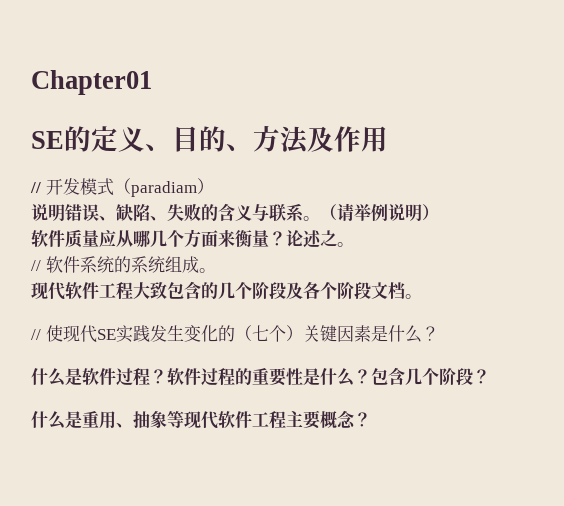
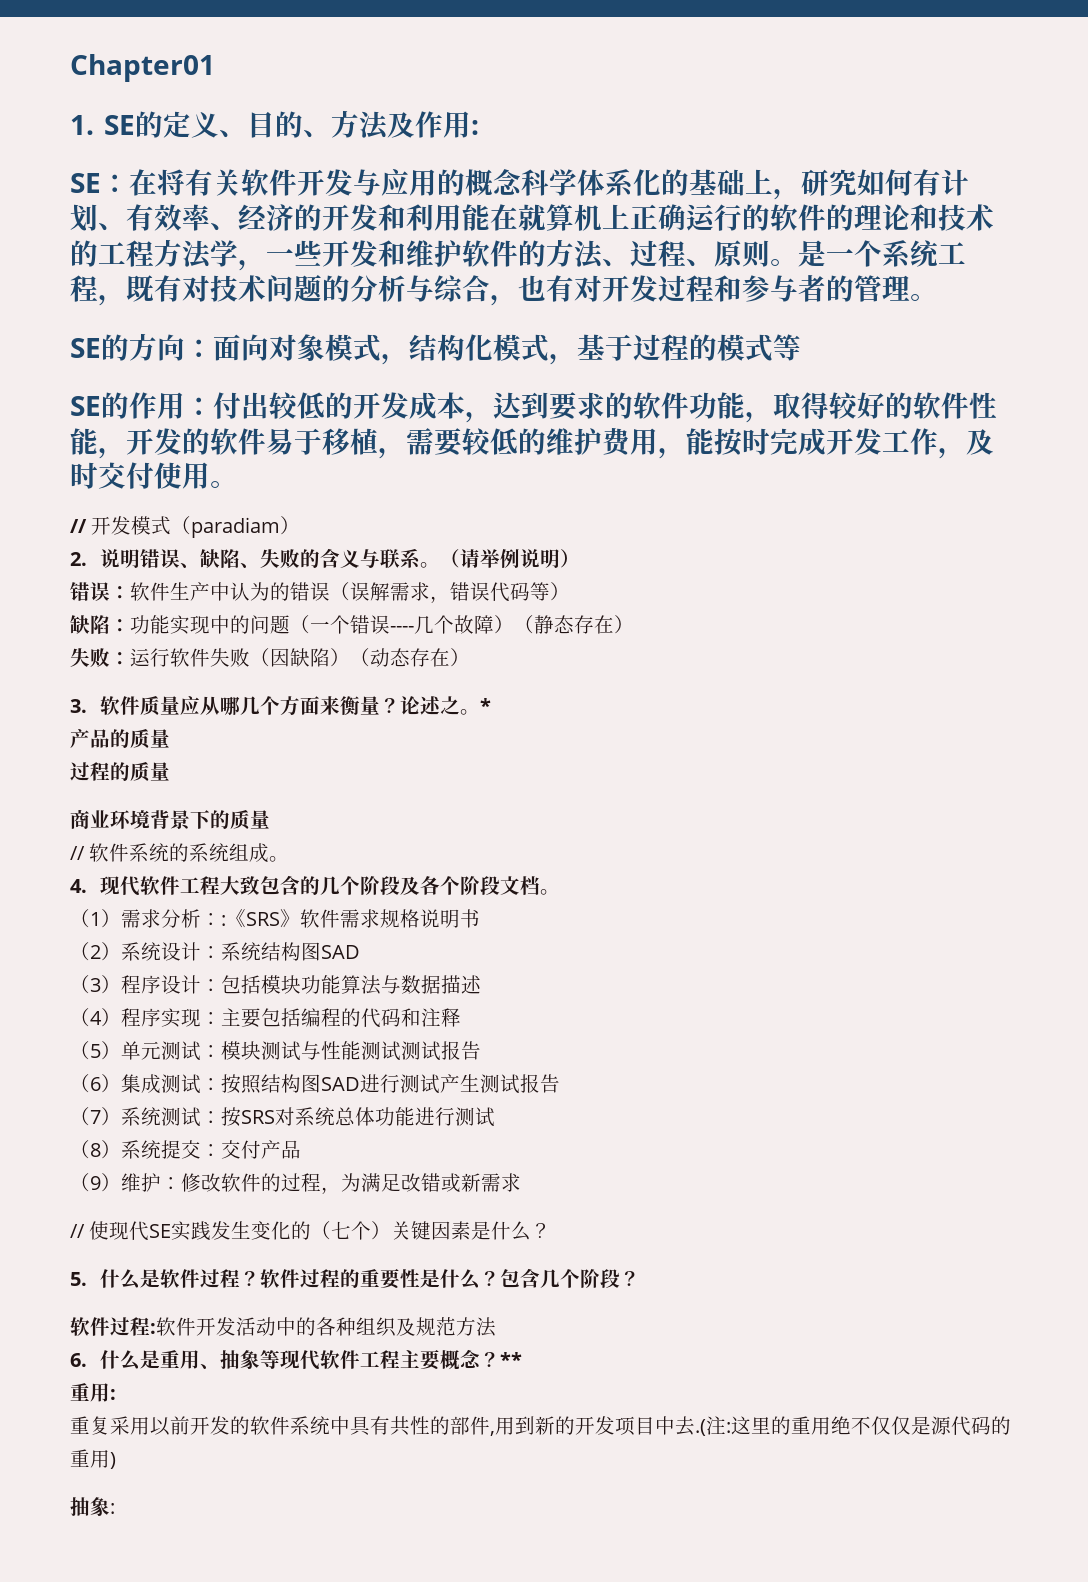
(152, 82) none -> [70,115,94,135] 1.
(388, 139) none -> [470,120,479,135] [70,169,969,200] [70,204,994,232] [70,239,966,271] [70,274,938,306] [70,333,801,365] [70,392,997,423] [70,427,994,459] [70,462,238,489] : // SE：在将有关软件开发与应用的概念科学体系化的基础上，研究如何有计划、有效率、经济的开发和利用能在就算机上正确运行的软件的理论和技术的工程方法学，一些开发和维护软件的方法、过程、原则。是一个系统工程，既有对技术问题的分析与综合，也有对开发过程和参与者的管理。 // SE的方向：面向对象模式，结构化模式，基于过程的模式等 // SE的作用：付出较低的开发成本，达到要求的软件功能，取得较好的软件性能，开发的软件易于移植，需要较低的维护费用，能按时完成开发工作，及时交付使用。
(214, 186) none -> [70,552,87,566] 2.
(439, 212) none -> [70,582,570,603] [70,615,634,635] [70,648,470,667] [70,699,87,713] 错误：软件生产中认为的错误（误解需求，错误代码等） // 缺陷：功能实现中的问题（一个错误----几个故障）（静态存在） // 失败：运行软件失败（因缺陷）（动态存在） // 3.
(354, 244) none -> [479,698,491,713] [70,729,170,748] [70,762,170,781] [70,810,270,830] * // 产品的质量 // 过程的质量 // 商业环境背景下的质量
(216, 270) none -> [70,879,87,893] 4.
(422, 296) none -> [70,909,480,928] [70,942,360,961] [70,975,481,995] [70,1008,461,1028] [70,1041,481,1061] [70,1074,560,1094] [70,1107,495,1127] [70,1140,301,1159] [70,1173,521,1194] // （1）需求分析：:《SRS》软件需求规格说明书 // （2）系统设计：系统结构图SAD // （3）程序设计：包括模块功能算法与数据描述 // （4）程序实现：主要包括编程的代码和注释 // （5）单元测试：模块测试与性能测试测试报告 // （6）集成测试：按照结构图SAD进行测试产生测试报告 // （7）系统测试：按SRS对系统总体功能进行测试 // （8）系统提交：交付产品 // （9）维护：修改软件的过程，为满足改错或新需求
(439, 333) none -> [70,1272,87,1286] 5.
(490, 376) none -> [70,1317,496,1337] [70,1353,87,1367] 软件过程:软件开发活动中的各种组织及规范方法 // 6.
(371, 419) none -> [499,1352,522,1367] [70,1383,116,1402] [70,1416,1011,1436] [70,1449,116,1469] [70,1497,115,1516] ** // 重用: // 重复采用以前开发的软件系统中具有共性的部件,用到新的开发项目中去.(注:这里的重用绝不仅仅是源代码的重用) // 抽象:

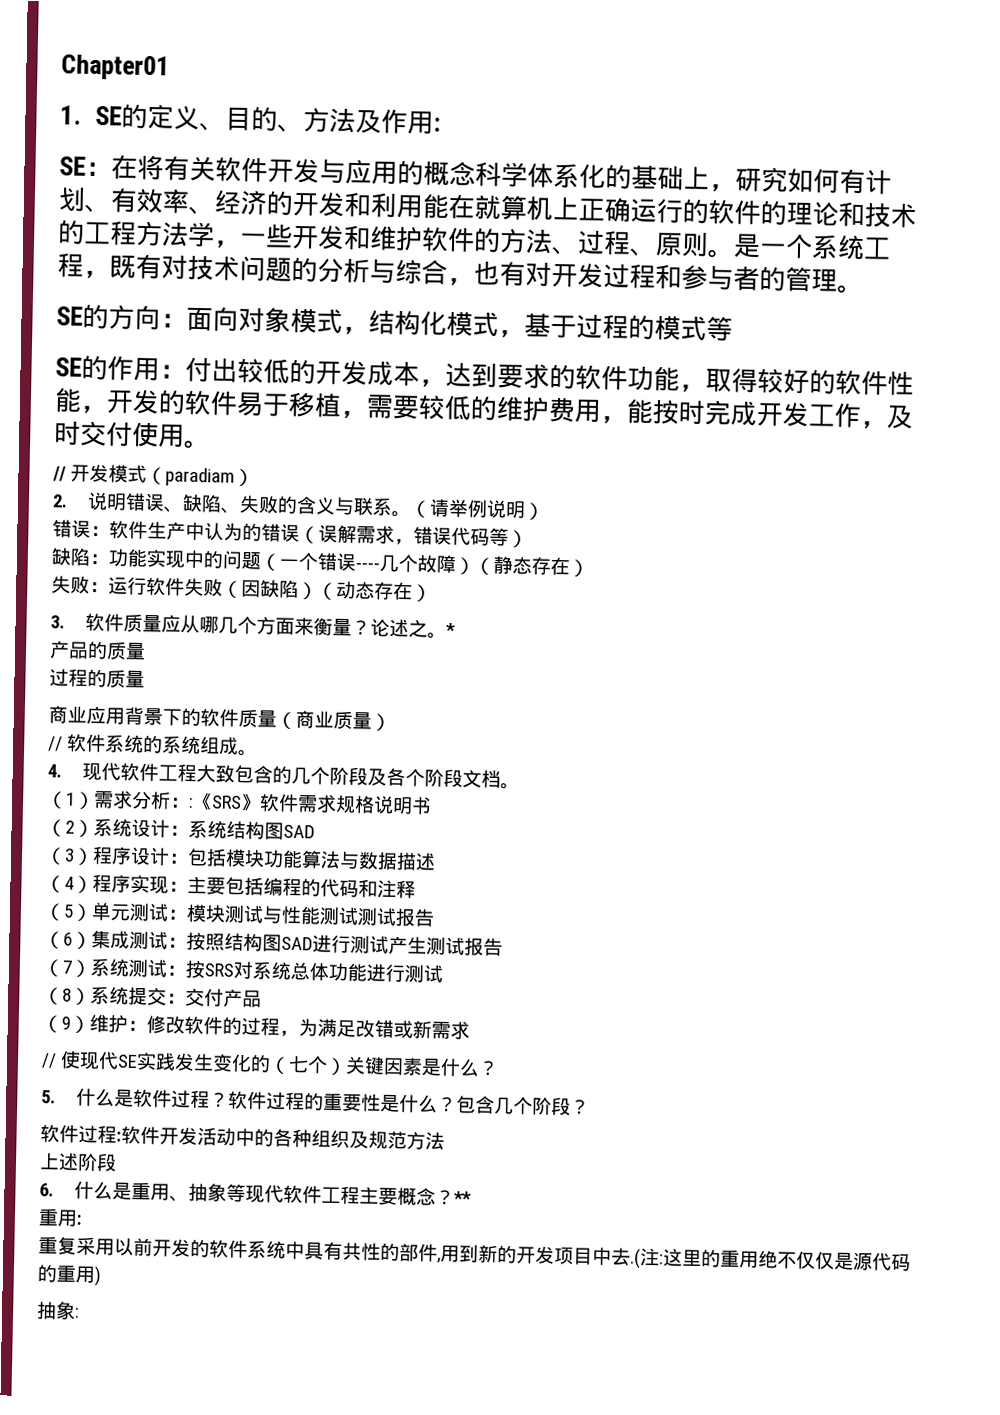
[110,810,150,829] 环境 -> [86,705,125,725] 应用
[230,810,270,829] 质量 -> [200,708,391,731] 软件质量（商业质量）
(496, 1327) none -> [39,1152,117,1172] // 上述阶段

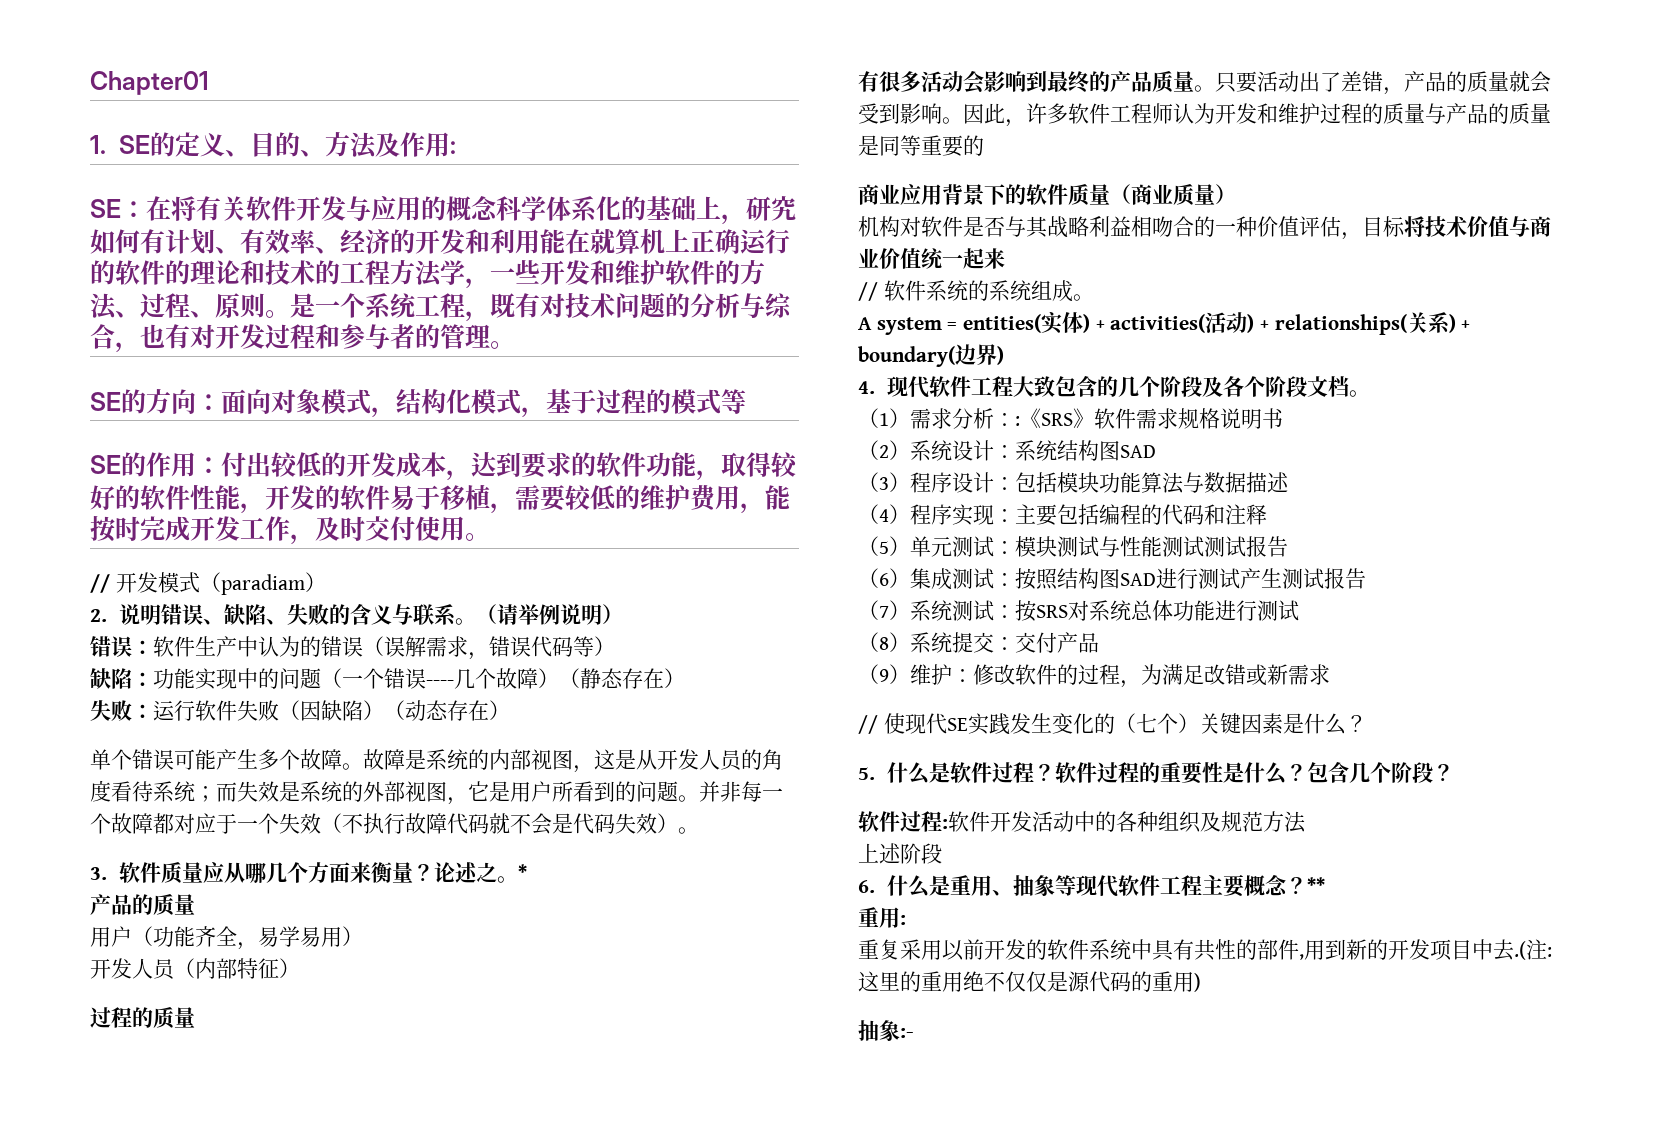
(432, 593) none -> [90,749,783,773] [90,780,783,805] [90,813,699,835] // 单个错误可能产生多个故障。故障是系统的内部视图，这是从开发人员的角度看待系统；而失效是系统的外部视图，它是用户所看到的问题。并非每一个故障都对应于一个失效（不执行故障代码就不会是代码失效）。
[49,668,145,689] 过程的质量 -> [90,926,363,950] [90,958,300,980] [90,1007,195,1028] [858,70,1551,95] [858,103,1551,127] [858,135,984,157] 用户（功能齐全，易学易用） // 开发人员（内部特征） // 过程的质量 // 有很多活动会影响到最终的产品质量。只要活动出了差错，产品的质量就会受到影响。因此，许多软件工程师认为开发和维护过程的质量与产品的质量是同等重要的
(391, 722) none -> [858,216,1551,240] [858,248,1005,269] // 机构对软件是否与其战略利益相吻合的一种价值评估，目标将技术价值与商业价值统一起来
(258, 753) none -> [858,312,1471,335] [858,344,1004,367] // A system = entities(实体) + activities(活动) + relationships(关系) + boundary(边界)
[74,1307,80,1318] : -> [900,1027,914,1038] :-

